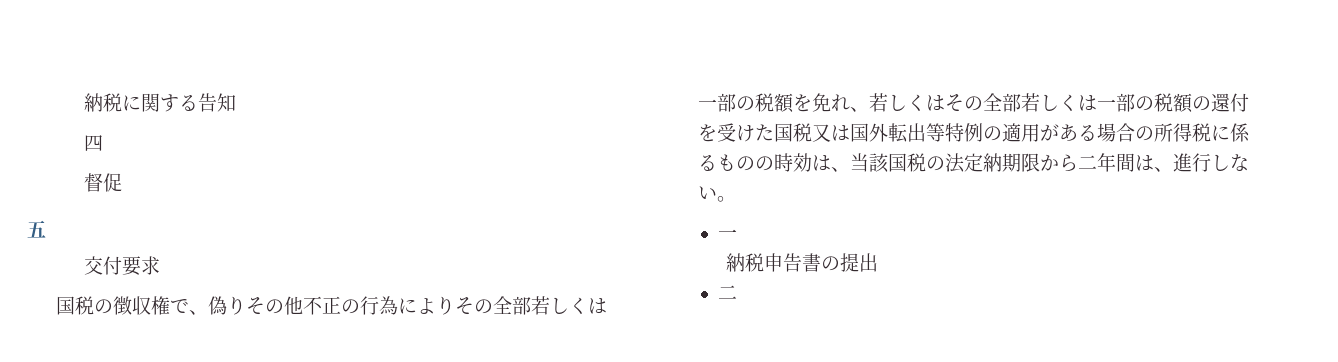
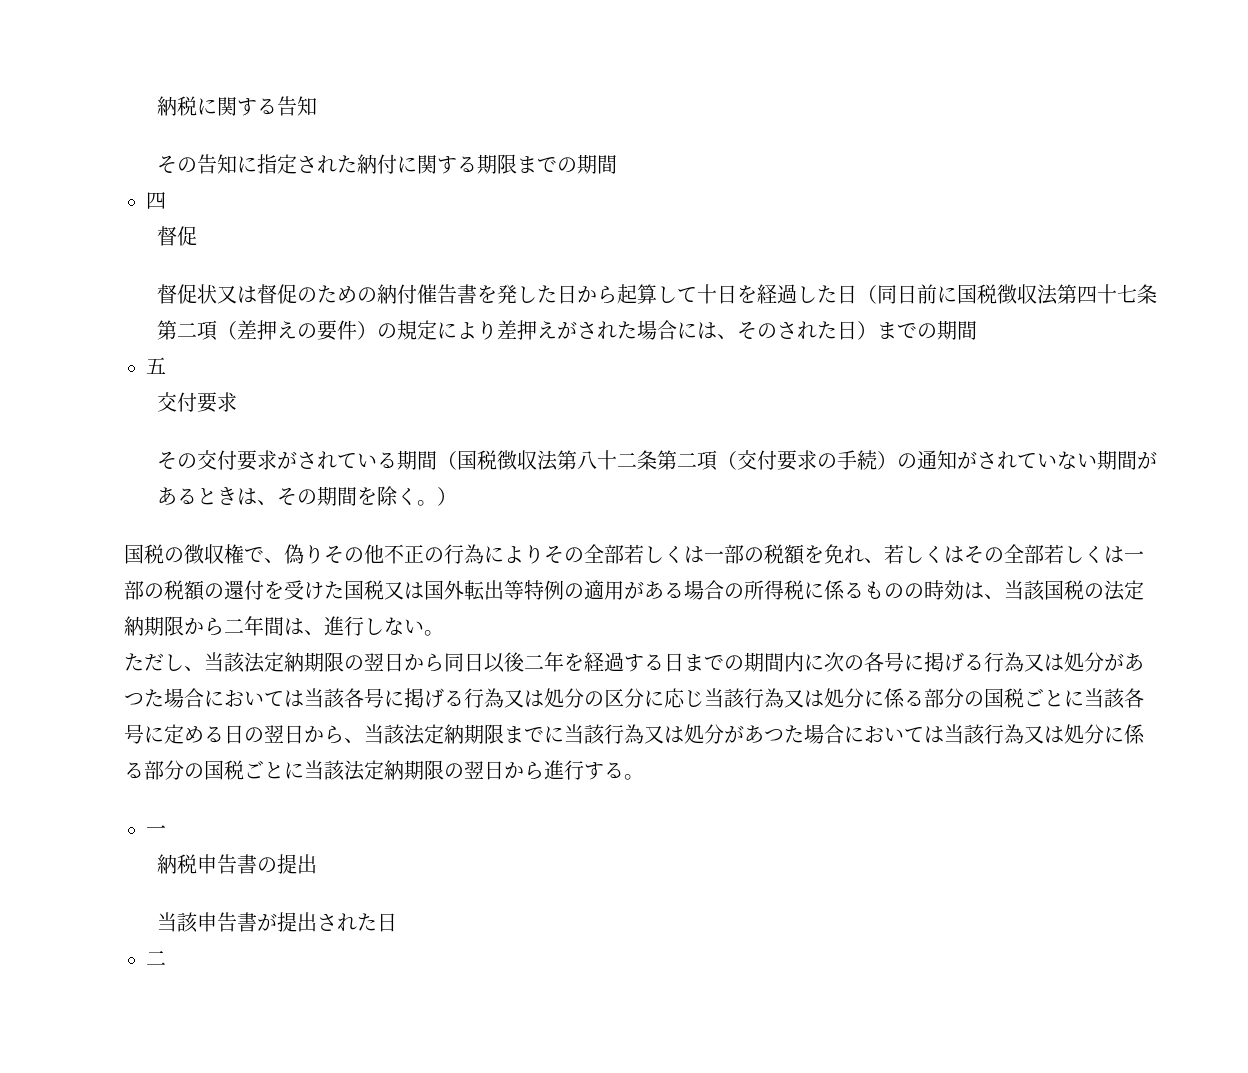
[84,135,104,151] [84,173,123,192] [27,220,46,238] [84,256,161,276] 四 // 督促 // 五 // 交付要求 -> [157,154,618,174] [145,192,166,209] [157,226,198,246] [157,284,1158,305] [157,320,978,341] [145,357,166,374] [157,392,238,413] [157,450,1158,471] [157,486,458,506] その告知に指定された納付に関する期限までの期間 // 四 // 督促 // 督促状又は督促のための納付催告書を発した日から起算して十日を経過した日（同日前に国税徴収法第四十七条第二項（差押えの要件）の規定により差押えがされた場合には、そのされた日）までの期間 // 五 // 交付要求 // その交付要求がされている期間（国税徴収法第八十二条第二項（交付要求の手続）の通知がされていない期間があるときは、その期間を除く。）
(736, 199) none -> [123,652,1144,673] [123,688,1144,709] [123,724,1145,745] [123,760,644,781] // ただし、当該法定納期限の翌日から同日以後二年を経過する日までの期間内に次の各号に掲げる行為又は処分があつた場合においては当該各号に掲げる行為又は処分の区分に応じ当該行為又は処分に係る部分の国税ごとに当該各号に定める日の翌日から、当該法定納期限までに当該行為又は処分があつた場合においては当該行為又は処分に係る部分の国税ごとに当該法定納期限の翌日から進行する。
(879, 262) none -> [157,912,398,933] // 当該申告書が提出された日

